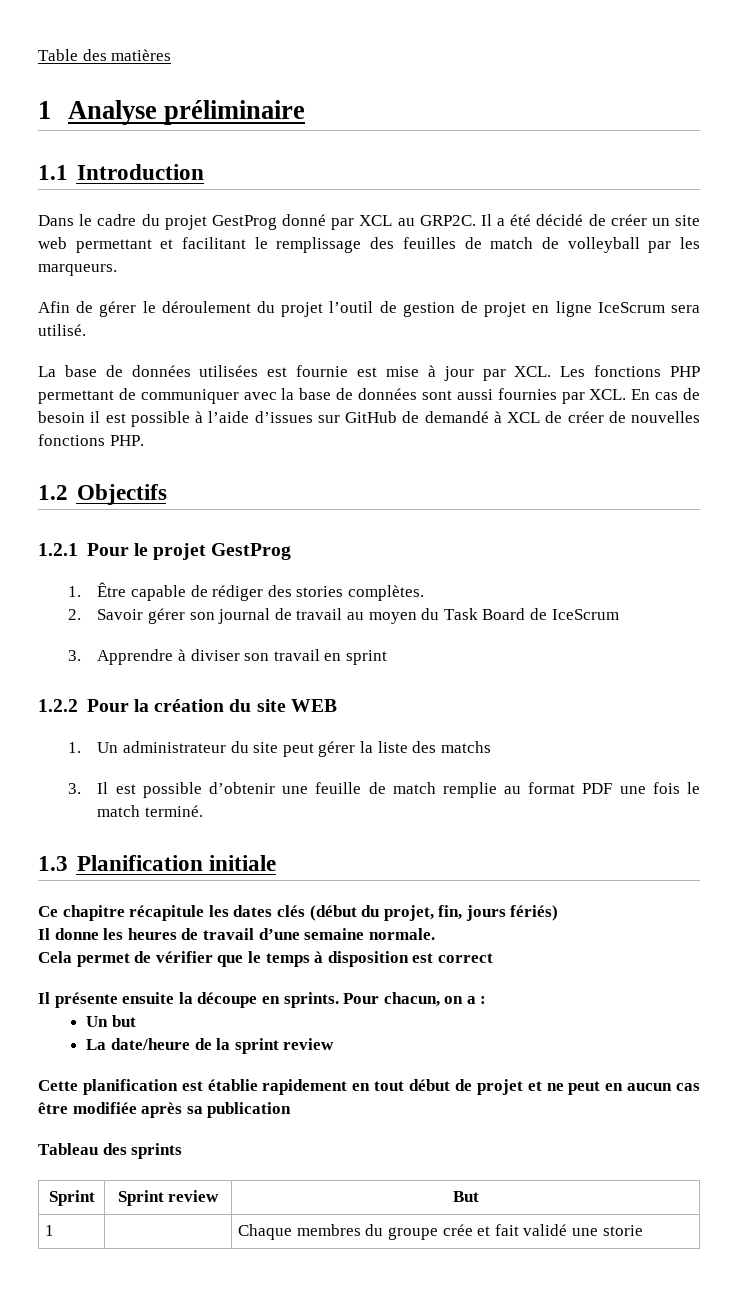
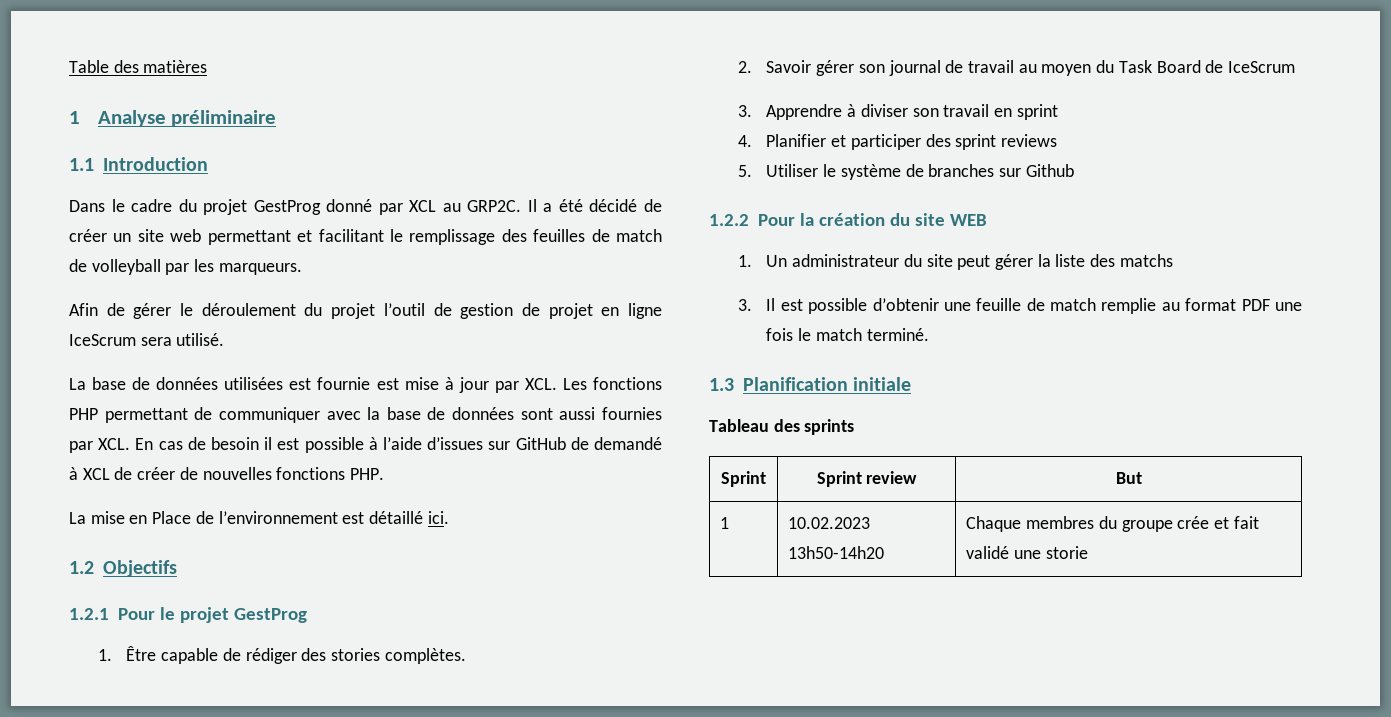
(144, 440) none -> [69,511,449,524] // La mise en Place de l’environnement est détaillé ici.
(387, 657) none -> [737,134,1057,150] [737,164,1074,180] // 4. Planifier et participer des sprint reviews // 5. Utiliser le système de branches sur Github
[38,905,559,921] [38,928,435,940] [38,951,493,967] [38,992,487,1008] [86,1015,137,1027] [86,1038,335,1054] [38,1079,701,1095] [38,1102,292,1118] // Ce chapitre récapitule les dates clés (début du projet, fin, jours fériés) // Il donne les heures de travail d’une semaine normale. // Cela permet de vérifier que le temps à disposition est correct // Il présente ensuite la découpe en sprints. Pour chacun, on a : // Un but // La date/heure de la sprint review // Cette planification est établie rapidement en tout début de projet et ne peut en aucun cas être modifiée après sa publication -> (912, 384) none
(55, 1230) none -> [788,517,871,529] [788,546,885,559] 10.02.2023 13h50-14h20

